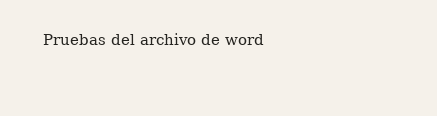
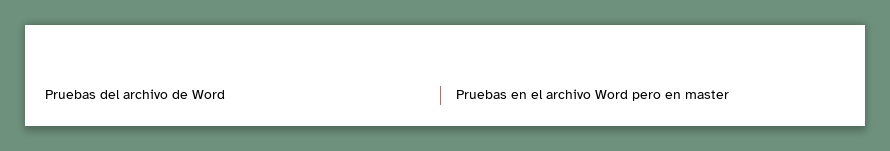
[225,34,264,45] word -> [192,90,225,99] [456,89,729,101] Word // Pruebas en el archivo Word pero en master

